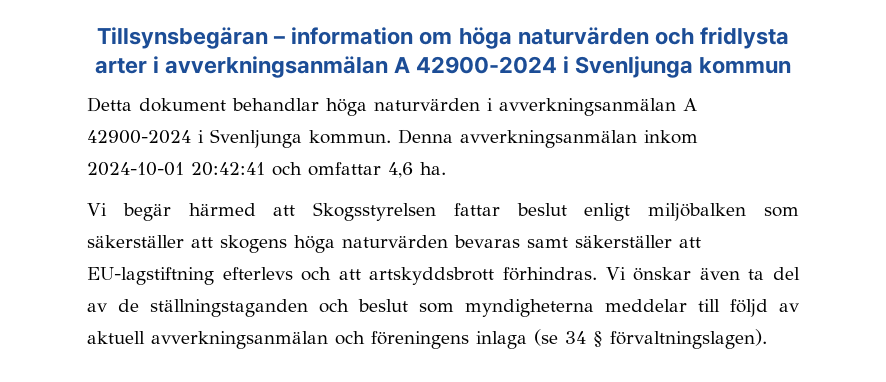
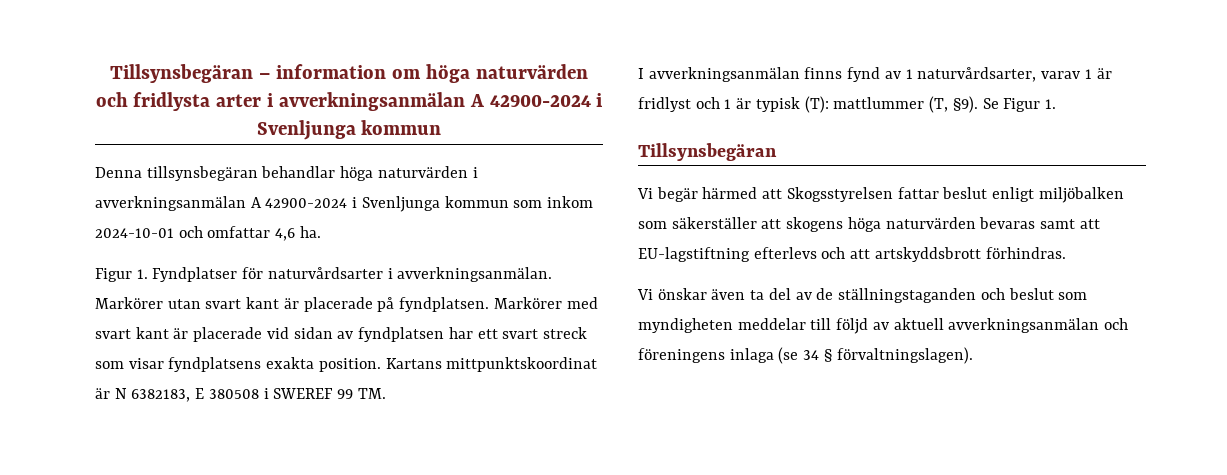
[87,97,226,112] Detta dokument -> [95,166,258,181] Denna tillsynsbegäran
[309,129,637,148] kommun. Denna avverkningsanmälan -> [444,196,543,208] kommun som
[191,162,265,176] 20:42:41 -> (174, 233) none
(446, 168) none -> [95,267,553,282] [95,297,598,312] [95,327,587,342] [95,357,598,372] [95,388,386,402] [638,67,1112,82] [638,96,1056,113] [638,143,777,161] // Figur 1. Fyndplatser för naturvårdsarter i avverkningsanmälan. Markörer utan svart kant är placerade på fyndplatsen. Markörer med svart kant är placerade vid sidan av fyndplatsen har ett svart streck som visar fyndplatsens exakta position. Kartans mittpunktskoordinat är N 6382183, E 380508 i SWEREF 99 TM. // I avverkningsanmälan finns fynd av 1 naturvårdsarter, varav 1 är fridlyst och 1 är typisk (T): mattlummer (T, §9). Se Figur 1. // Tillsynsbegäran
[575,235,672,248] säkerställer -> (1076, 224) none
(598, 274) none -> (1066, 253) //
[465,299,594,317] myndigheterna -> [638,318,733,333] myndigheten

